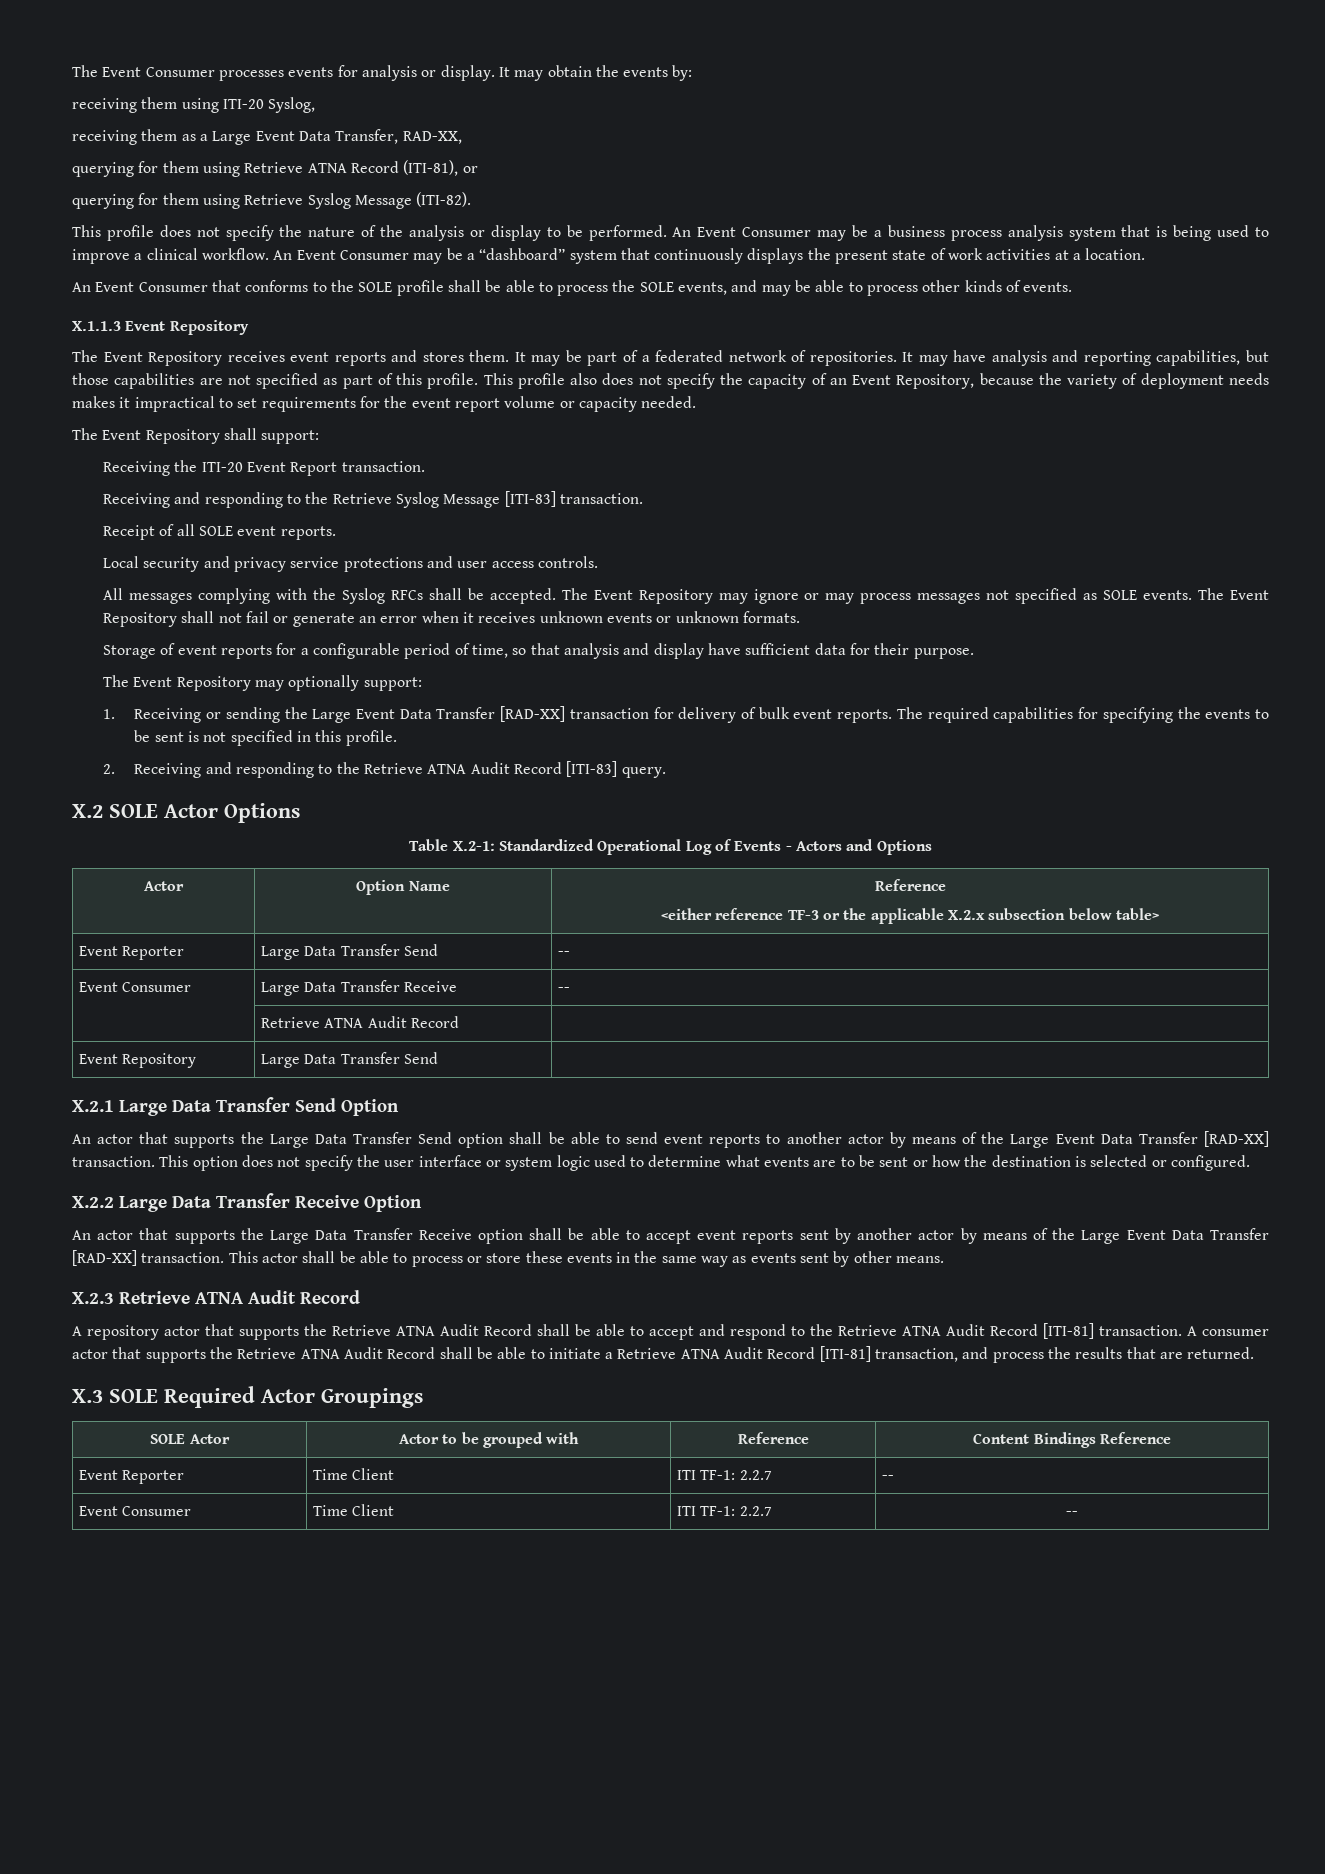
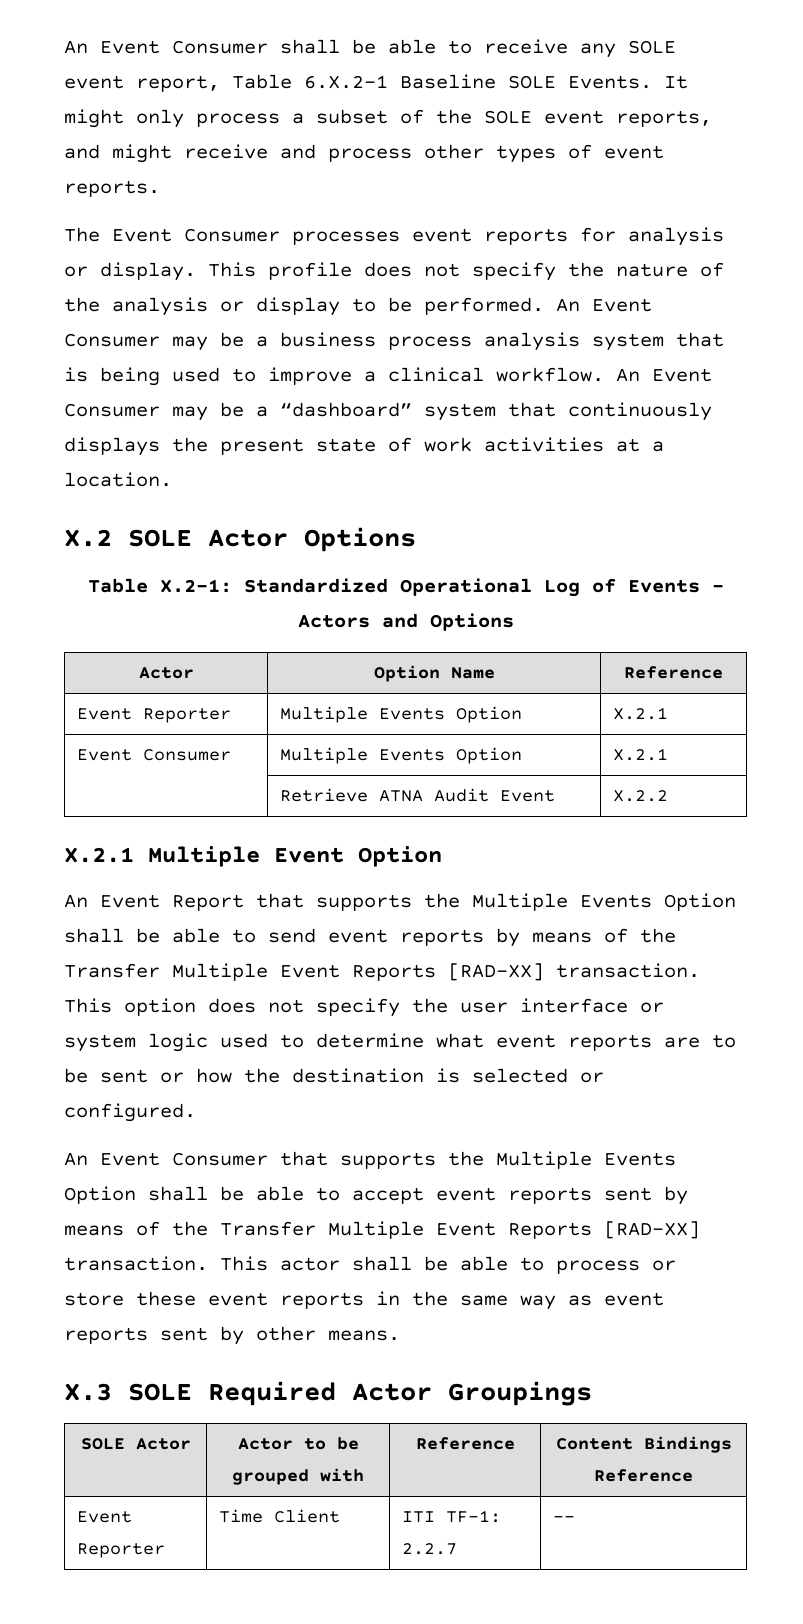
(72, 71) none -> [64,39,676,58] [64,74,688,92] [64,109,712,128] [64,144,664,163] [64,180,160,197] An Event Consumer shall be able to receive any SOLE event report, Table 6.X.2-1 Baseline SOLE Events. It might only process a subset of the SOLE event reports, and might receive and process other types of event reports. //
[288,67,334,77] events -> [412,228,568,245] event reports
[498,65,693,81] [72,97,316,113] [72,129,462,145] [72,160,478,177] [72,192,472,209] It may obtain the events by: // receiving them using ITI-20 Syslog, // receiving them as a Large Event Data Transfer, RAD-XX, // querying for them using Retrieve ATNA Record (ITI-81), or // querying for them using Retrieve Syslog Message (ITI-82). // -> (196, 271) none
[72,280,1073,296] [72,320,249,335] [72,350,1269,366] [72,373,1269,389] [72,396,697,412] [72,428,320,444] [103,460,425,476] [103,491,644,508] [103,524,336,540] [103,556,599,572] [103,588,1269,604] [103,611,800,627] [103,643,974,659] [103,675,422,691] [103,706,1269,723] [134,730,397,746] [103,761,666,778] // An Event Consumer that conforms to the SOLE profile shall be able to process the SOLE events, and may be able to process other kinds of events. // X.1.1.3 Event Repository // The Event Repository receives event reports and stores them. It may be part of a federated network of repositories. It may have analysis and reporting capabilities, but those capabilities are not specified as part of this profile. This profile also does not specify the capacity of an Event Repository, because the variety of deployment needs makes it impractical to set requirements for the event report volume or capacity needed. // The Event Repository shall support: // Receiving the ITI-20 Event Report transaction. // Receiving and responding to the Retrieve Syslog Message [ITI-83] transaction. // Receipt of all SOLE event reports. // Local security and privacy service protections and user access controls. // All messages complying with the Syslog RFCs shall be accepted. The Event Repository may ignore or may process messages not specified as SOLE events. The Event Repository shall not fail or generate an error when it receives unknown events or unknown formats. // Storage of event reports for a configurable period of time, so that analysis and display have sufficient data for their purpose. // The Event Repository may optionally support: // 1. Receiving or sending the Large Event Data Transfer [RAD-XX] transaction for delivery of bulk event reports. The required capabilities for specifying the events to be sent is not specified in this profile. // 2. Receiving and responding to the Retrieve ATNA Audit Record [ITI-83] query. -> (172, 479) none
[661,908,1159,924] [79,946,185,960] [261,944,439,960] [558,951,571,956] [79,982,192,992] [261,980,458,996] [558,987,571,992] [261,1016,460,1028] [79,1053,197,1068] [261,1052,439,1068] [72,1097,399,1116] [72,1132,504,1148] // <either reference TF-3 or the applicable X.2.x subsection below table> // Event Reporter | Large Data Transfer Send | -- // Event Consumer | Large Data Transfer Receive | -- // | Retrieve ATNA Audit Record | // Event Repository | Large Data Transfer Send | // X.2.1 Large Data Transfer Send Option // An actor that supports the Large Data Transfer Send option -> [77,708,232,723] [280,706,523,723] [613,707,669,720] [77,749,232,761] [280,747,523,764] [613,748,669,761] [280,788,556,802] [613,790,669,802] [64,846,442,867] [64,893,736,911] // Event Reporter | Multiple Events Option | X.2.1 // Event Consumer | Multiple Events Option | X.2.1 // | Retrieve ATNA Audit Event | X.2.2 // X.2.1 Multiple Event Option // An Event Report that supports the Multiple Events Option
[766,1132,1198,1148] to another actor by means of the Large Event Data Transfer -> [496,928,676,947] [64,963,436,981] by means of the Transfer Multiple Event Reports
[764,1157,810,1167] events -> [496,1034,652,1051] event reports
[72,1193,422,1212] [72,1228,523,1244] // X.2.2 Large Data Transfer Receive Option // An actor that supports the Large Data Transfer Receive option -> [64,1151,676,1169] [64,1186,136,1204] // An Event Consumer that supports the Multiple Events Option
[857,1228,1269,1244] another actor by means of the Large Event Data Transfer -> [64,1221,592,1239] means of the Transfer Multiple Event Reports
[566,1253,612,1263] events -> [208,1292,364,1309] event reports
[750,1253,796,1263] events -> [604,1292,664,1306] [64,1327,148,1344] event reports
[72,1290,360,1304] [72,1323,1269,1340] [72,1346,1255,1363] // X.2.3 Retrieve ATNA Audit Record // A repository actor that supports the Retrieve ATNA Audit Record shall be able to accept and respond to the Retrieve ATNA Audit Record [ITI-81] transaction. A consumer actor that supports the Retrieve ATNA Audit Record shall be able to initiate a Retrieve ATNA Audit Record [ITI-81] transaction, and process the results that are returned. -> (400, 1335) none
[79,1506,192,1516] [313,1504,395,1516] [677,1506,772,1516] [1066,1511,1078,1516] // Event Consumer | Time Client | ITI TF-1: 2.2.7 | -- -> (576, 1519) none

